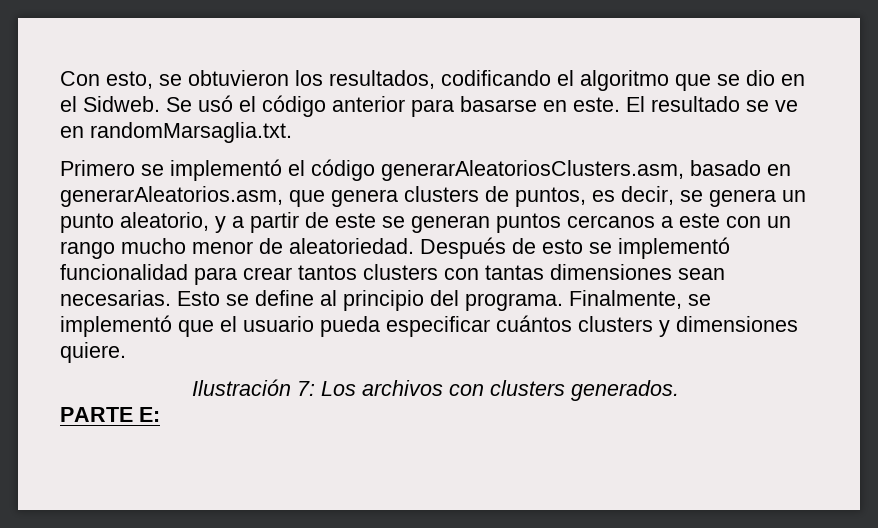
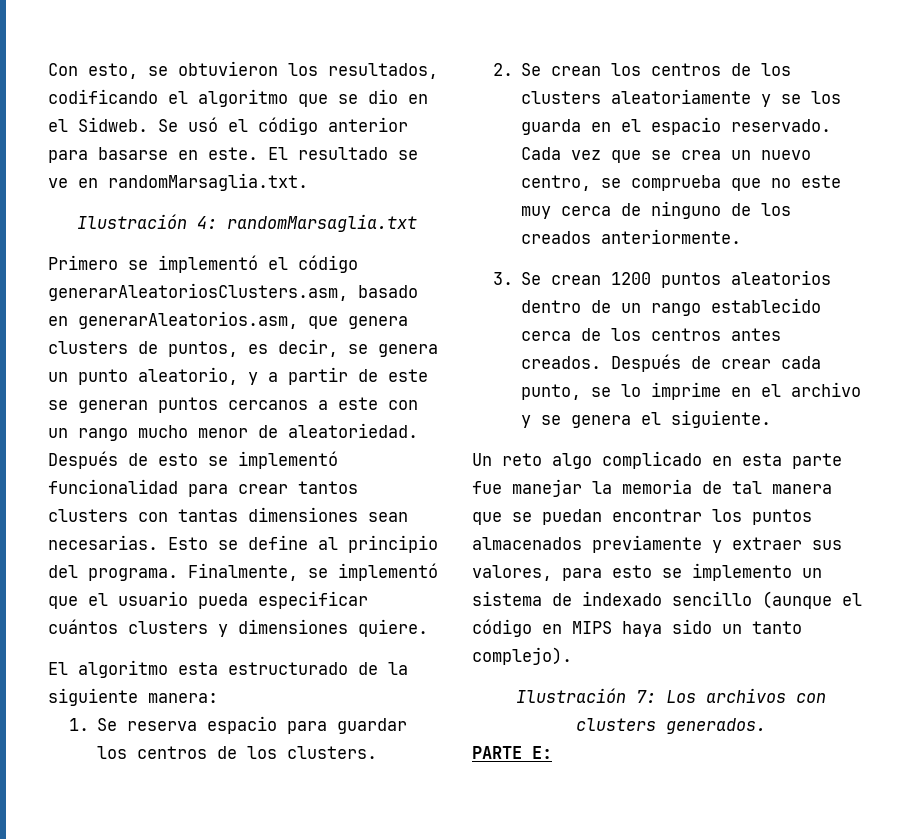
(292, 132) none -> [76,214,417,232] // Ilustración 4: randomMarsaglia.txt
(126, 352) none -> [48,660,408,678] [48,688,218,706] [69,716,408,734] [97,746,378,759] [493,63,792,76] [521,89,842,107] [521,117,832,135] [521,147,812,163] [521,175,842,191] [521,201,792,219] [521,229,742,244] [493,270,832,288] [521,298,822,316] [521,328,782,341] [521,354,822,372] [521,382,862,400] [521,410,772,428] [472,451,842,469] [472,479,832,497] [472,509,812,525] [472,535,842,553] [472,563,822,581] [472,591,862,609] [472,619,802,637] [472,647,572,665] // El algoritmo esta estructurado de la siguiente manera: // 1. Se reserva espacio para guardar los centros de los clusters. // 2. Se crean los centros de los clusters aleatoriamente y se los guarda en el espacio reservado. Cada vez que se crea un nuevo centro, se comprueba que no este muy cerca de ninguno de los creados anteriormente. // 3. Se crean 1200 puntos aleatorios dentro de un rango establecido cerca de los centros antes creados. Después de crear cada punto, se lo imprime en el archivo y se genera el siguiente. // Un reto algo complicado en esta parte fue manejar la memoria de tal manera que se puedan encontrar los puntos almacenados previamente y extraer sus valores, para esto se implemento un sistema de indexado sencillo (aunque el código en MIPS haya sido un tanto complejo).

